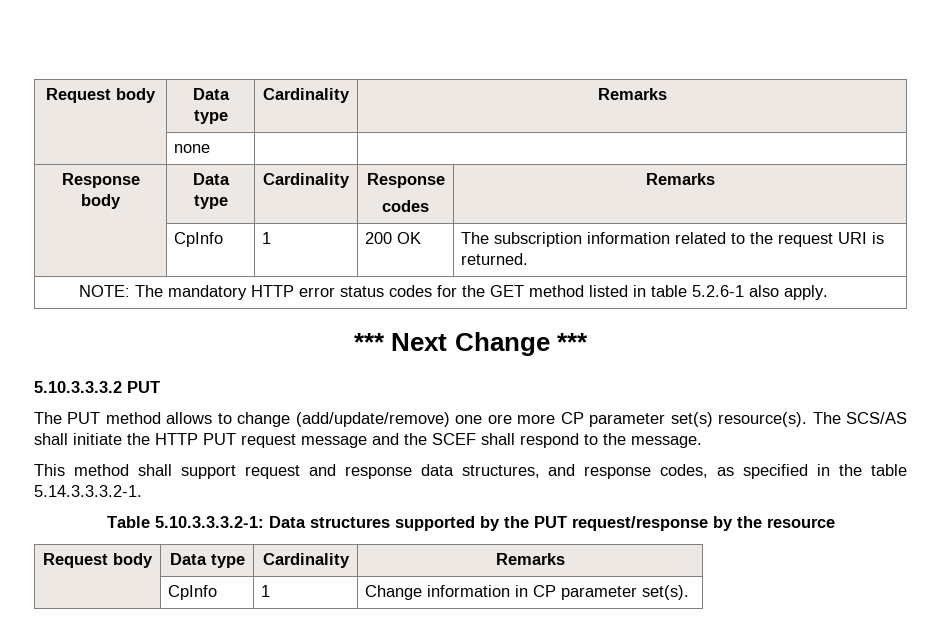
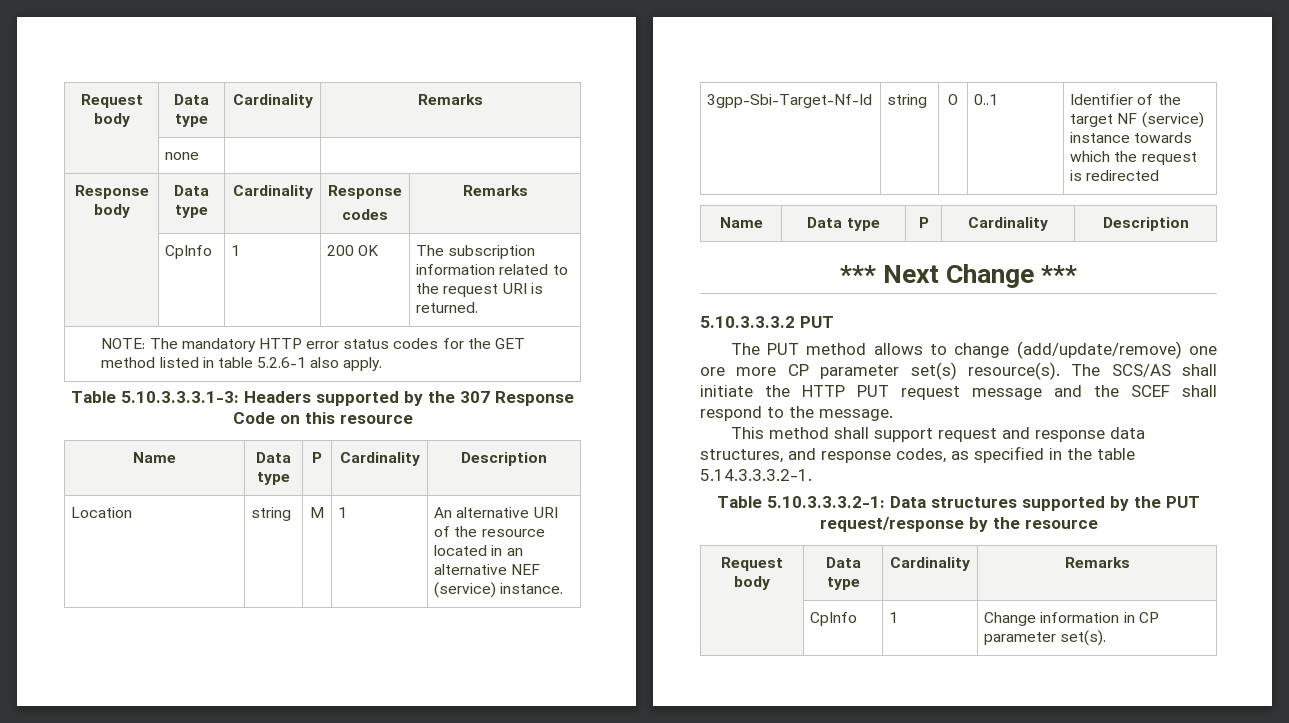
(829, 292) none -> [71,391,574,406] [232,412,413,424] [133,452,176,463] [255,452,291,463] [257,472,290,485] [312,452,322,463] [339,452,420,466] [461,452,547,466] [71,507,133,518] [251,507,292,521] [310,507,324,518] [338,507,348,518] [434,507,558,518] [434,526,545,537] [434,545,523,556] [434,564,541,575] [434,582,564,598] [707,94,873,108] [887,94,928,108] [948,94,958,105] [974,94,999,105] [1070,94,1181,105] [1070,112,1204,128] [1070,132,1193,143] [1070,151,1197,165] [1070,170,1160,181] [719,217,763,228] [807,217,880,231] [918,217,929,228] [968,217,1048,231] [1102,217,1189,231] // Table 5.10.3.3.3.1-3: Headers supported by the 307 Response Code on this resource // Name | Data type | P | Cardinality | Description // Location | string | M | 1 | An alternative URI of the resource located in an alternative NEF (service) instance. // 3gpp-Sbi-Target-Nf-Id | string | O | 0..1 | Identifier of the target NF (service) instance towards which the request is redirected // Name | Data type | P | Cardinality | Description

